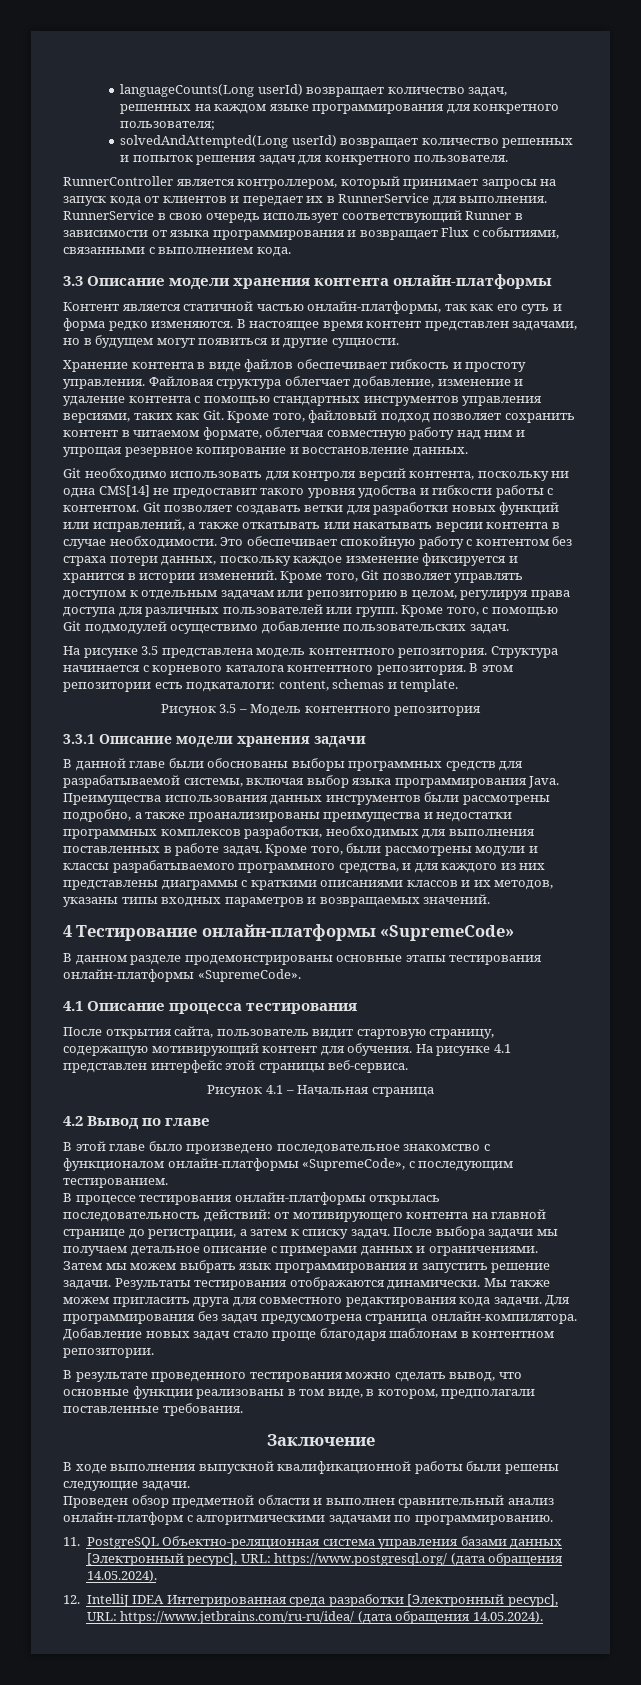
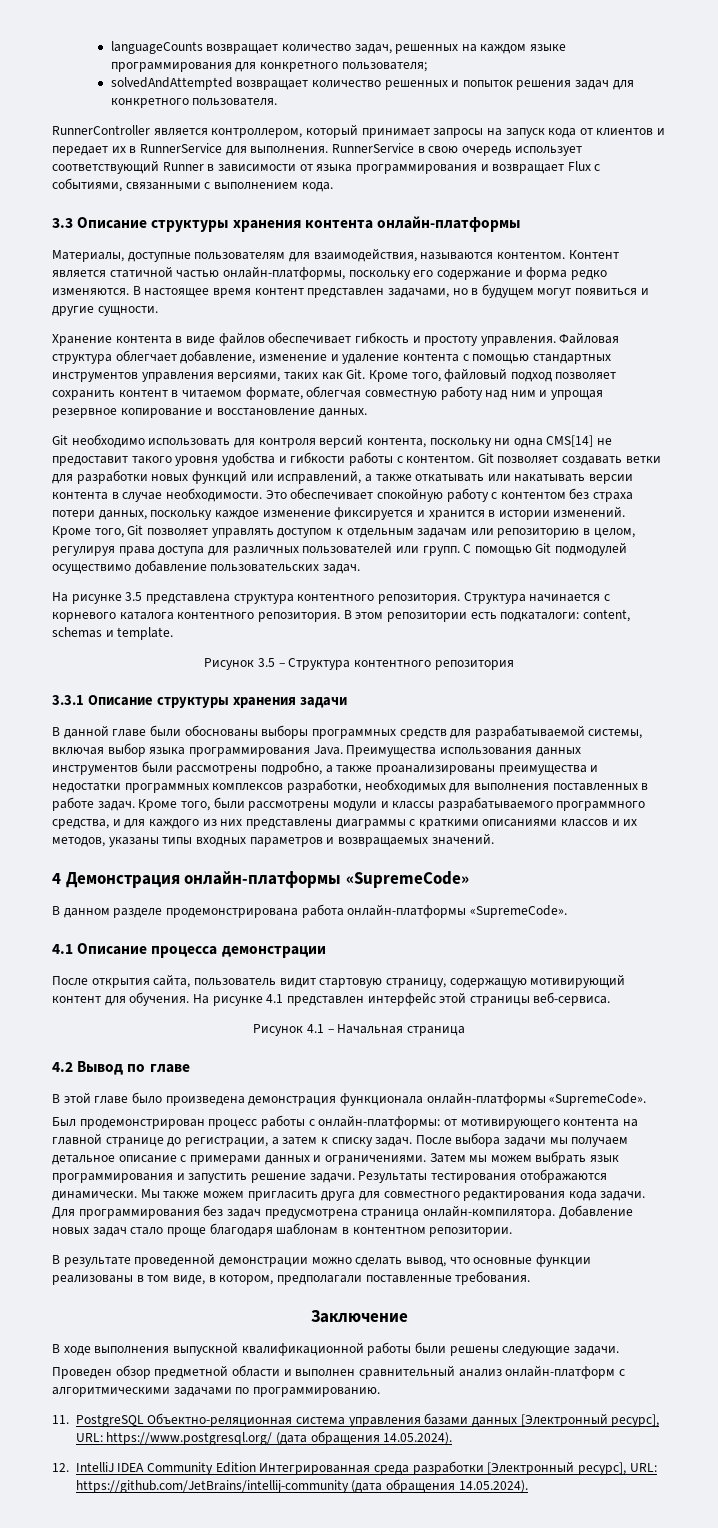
[120,84,303,97] languageCounts(Long userId) -> [110,41,203,54] languageCounts
[120,135,337,148] solvedAndAttempted(Long userId) -> [110,77,233,90] solvedAndAttempted
[169,278,231,290] модели -> [151,220,229,232] структуры
(553, 281) none -> [52,248,565,262] Материалы, доступные пользователям для взаимодействия, называются контентом.
[444,304,550,314] так как его суть -> [348,270,511,280] поскольку его содержание
[401,605,489,617] Кроме того, с -> [463,544,472,553] С
[256,648,306,658] модель -> [233,594,294,604] структура
[250,704,302,716] Модель -> [288,658,351,670] Структура
[176,736,233,748] модели -> [156,697,229,708] структуры
[76,925,198,941] Тестирование -> [65,872,180,888] Демонстрация
[184,955,543,965] продемонстрированы основные этапы тестирования -> [165,904,344,918] продемонстрирована работа
[246,1003,358,1014] тестирования -> [221,946,326,958] демонстрации
[186,1144,490,1154] [63,1158,514,1171] [63,1178,168,1188] [63,1192,441,1205] [63,1209,271,1222] произведено последовательное знакомство с функционалом онлайн-платформы «SupremeCode», с последующим тестированием. // В процессе тестирования онлайн-платформы открылась последовательность действий: -> [165,1092,647,1106] [52,1115,441,1129] произведена демонстрация функционала онлайн-платформы «SupremeCode». // Был продемонстрирован процесс работы с онлайн-платформы:
[151,1372,343,1382] проведенного тестирования -> [134,1253,308,1267] проведенной демонстрации
(165, 1599) none -> [147,1462,256,1475] Community Edition
[120,1611,355,1624] https://www.jetbrains.com/ru-ru/idea/ -> [75,1480,349,1493] https://github.com/JetBrains/intellij-community

